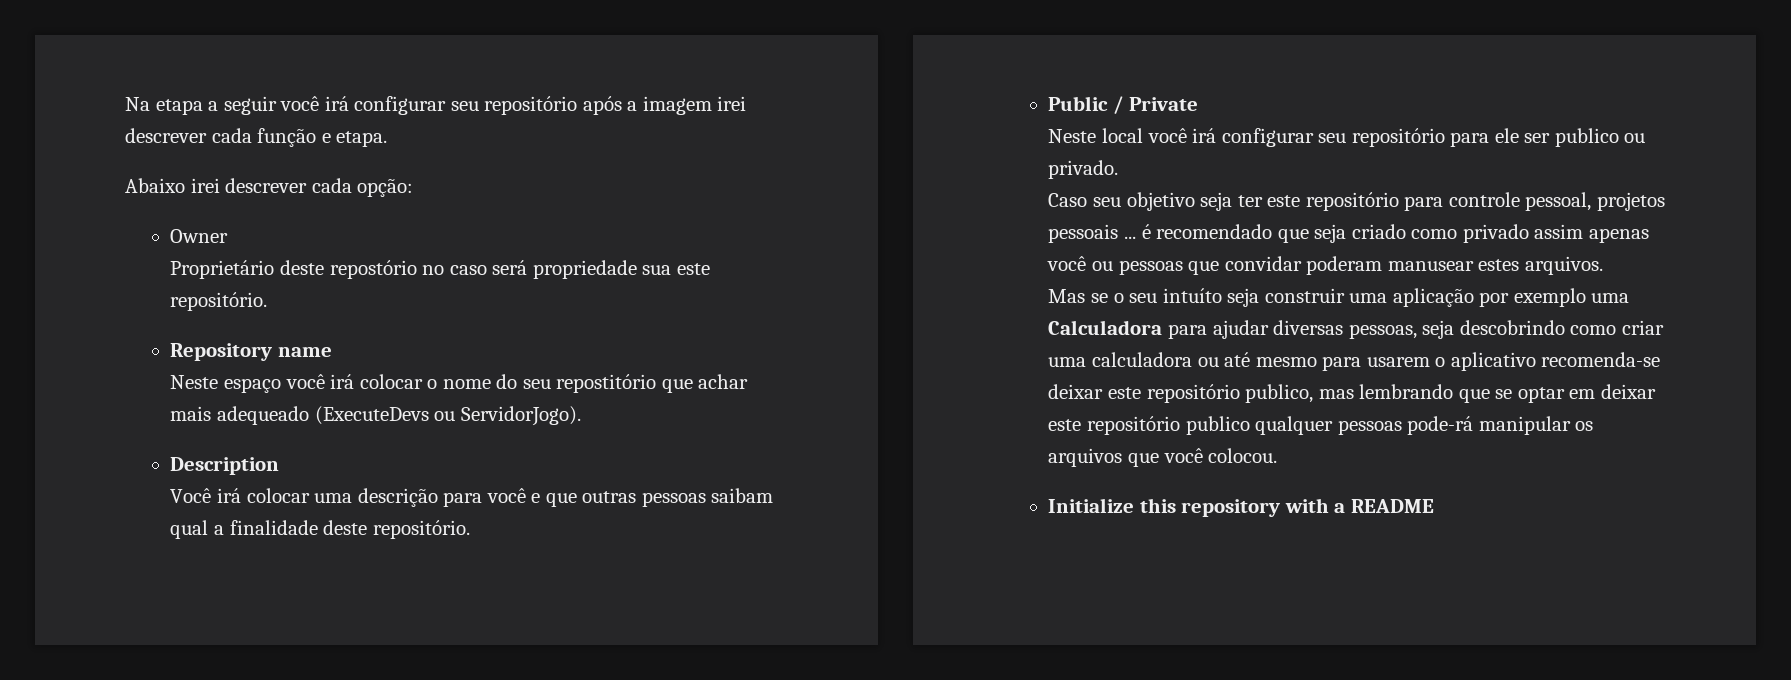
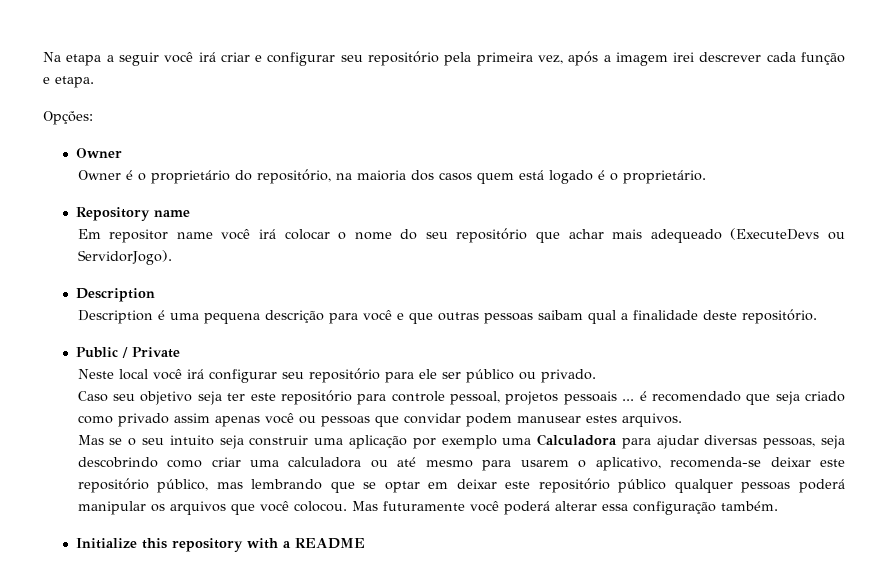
[354,96,578,115] configurar seu repositório -> [220,51,563,66] criar e configurar seu repositório pela primeira vez,
[125,178,414,197] [170,229,229,243] [170,260,710,279] [170,292,268,311] Abaixo irei descrever cada opção: // Owner // Proprietário deste repostório no caso será propriedade sua este repositório. -> [43,111,93,125] [76,148,123,158] [77,169,706,184] Opções: // Owner // Owner é o proprietário do repositório, na maioria dos casos quem está logado é o proprietário.
[170,375,282,393] Neste espaço -> [77,229,213,243] Em repositor name
[556,374,657,393] repostitório -> [456,228,528,243] repositório
[170,488,353,503] Você irá colocar uma -> [77,310,260,324] Description é uma pequena
[1554,128,1619,147] publico -> [465,369,514,383] público
[1306,256,1383,275] poderam -> [465,413,512,427] podem
[1162,288,1222,303] intuíto -> [169,435,214,446] intuito
[1450,352,1536,371] aplicativo -> [595,457,661,471] aplicativo,
[1245,384,1314,403] publico, -> [157,479,209,493] público,
[1185,416,1250,435] publico -> [618,479,667,493] público
[1407,416,1474,435] pode-rá -> [799,479,845,493] poderá
(1278, 455) none -> [351,501,778,515] Mas futuramente você poderá alterar essa configuração também.

